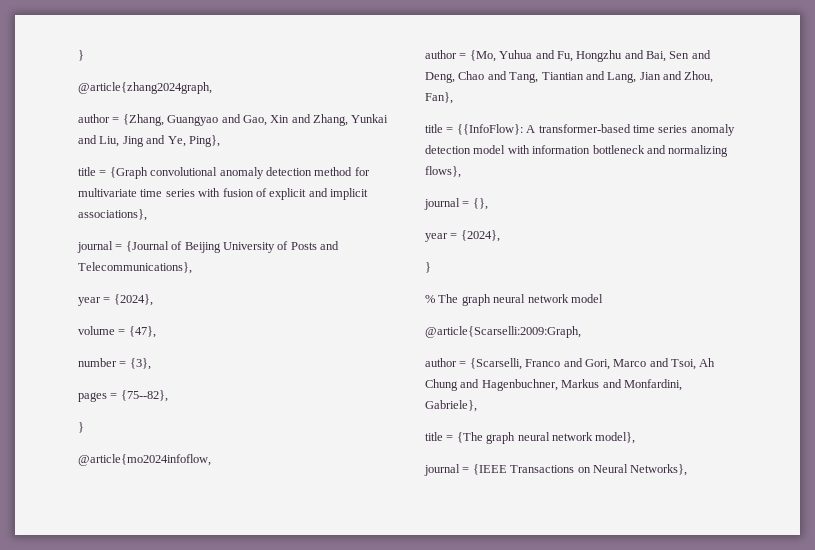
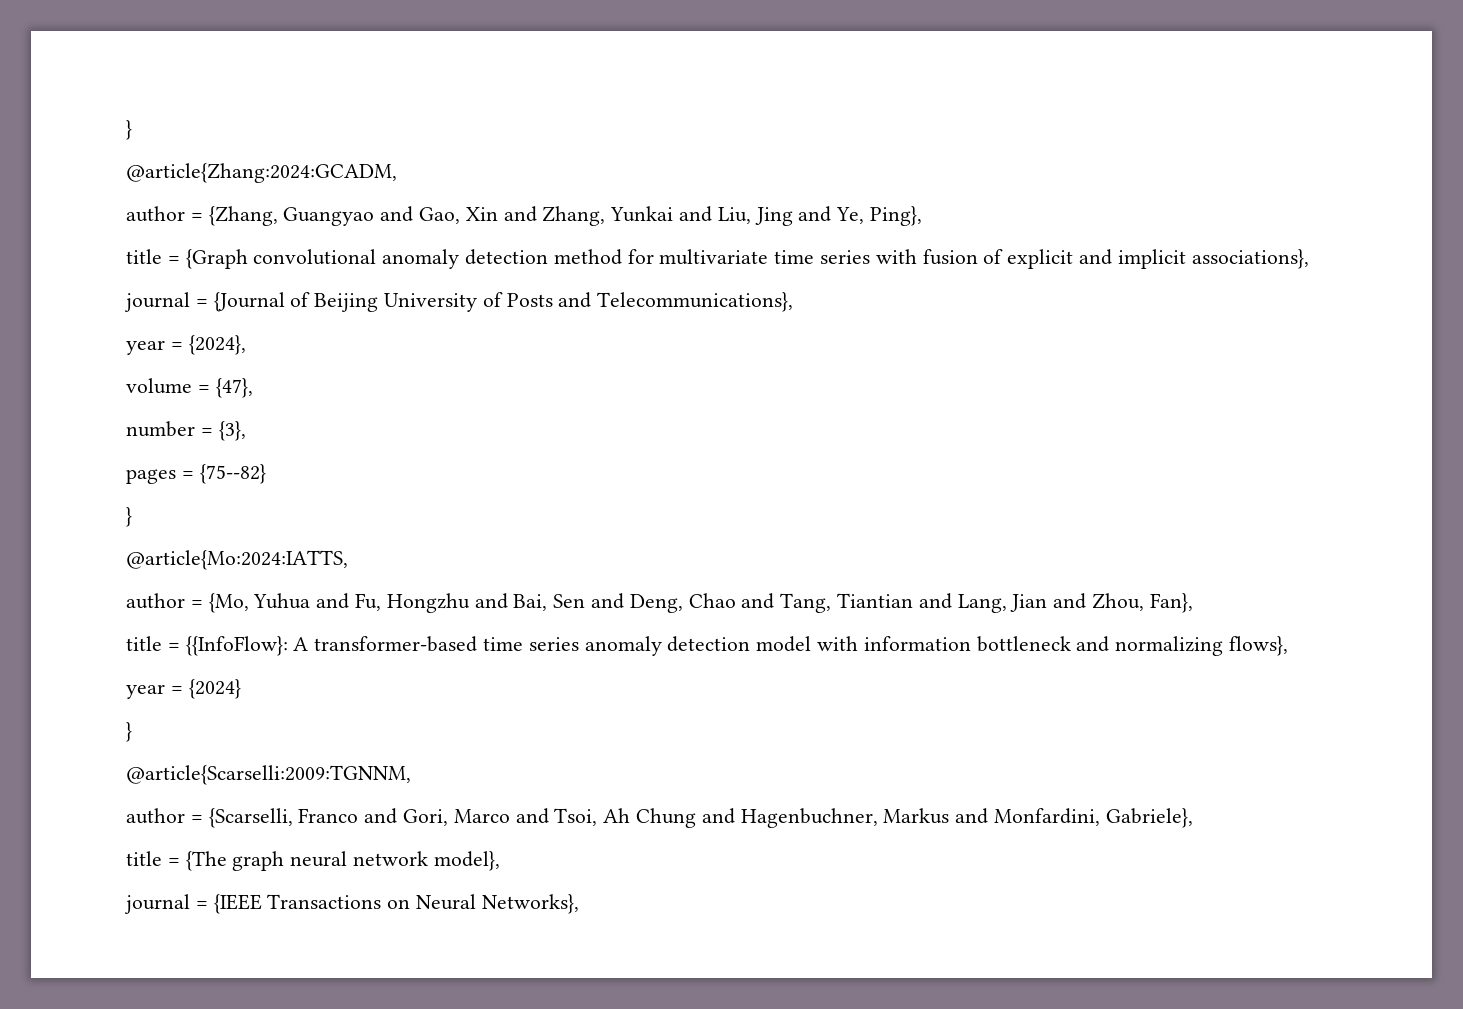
[78,50,84,61] [78,82,212,94] } // @article{zhang2024graph, -> [126,120,132,140] [126,163,397,183] } // @article{Zhang:2024:GCADM,
[120,390,168,402] [78,422,84,433] [78,454,211,466] {75--82}, // } // @article{mo2024infoflow, -> [199,464,266,484] [126,507,132,527] [126,550,348,570] {75--82} // } // @article{Mo:2024:IATTS,
[424,198,488,210] [425,230,500,242] [425,262,431,273] [425,294,603,306] [425,326,581,338] // journal = {}, // year = {2024}, // } // % The graph neural network model // @article{Scarselli:2009:Graph, -> [126,679,241,699] [126,722,132,742] [126,765,411,785] // year = {2024} // } // @article{Scarselli:2009:TGNNM,

